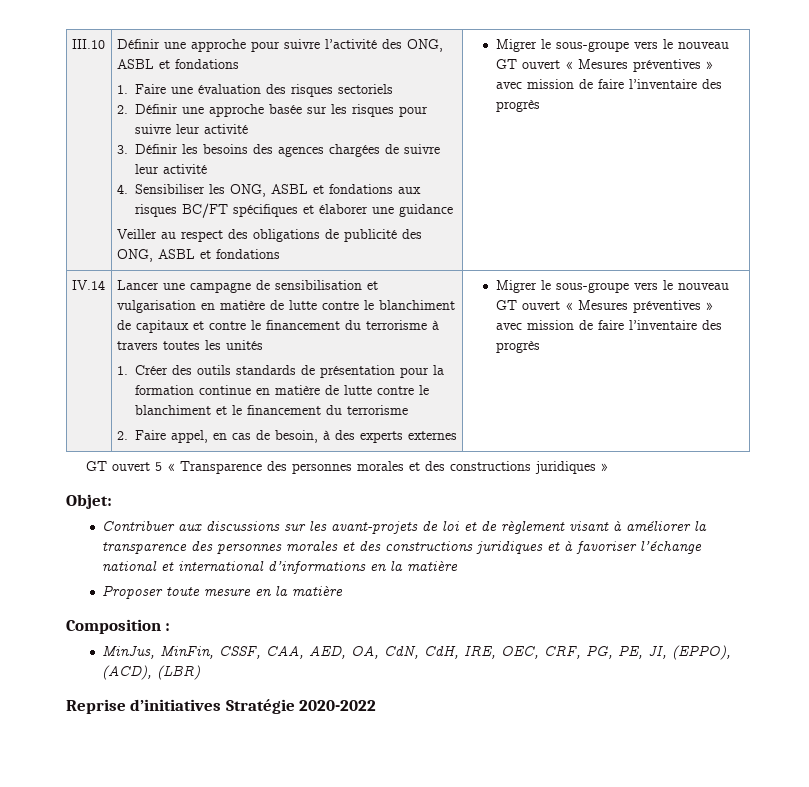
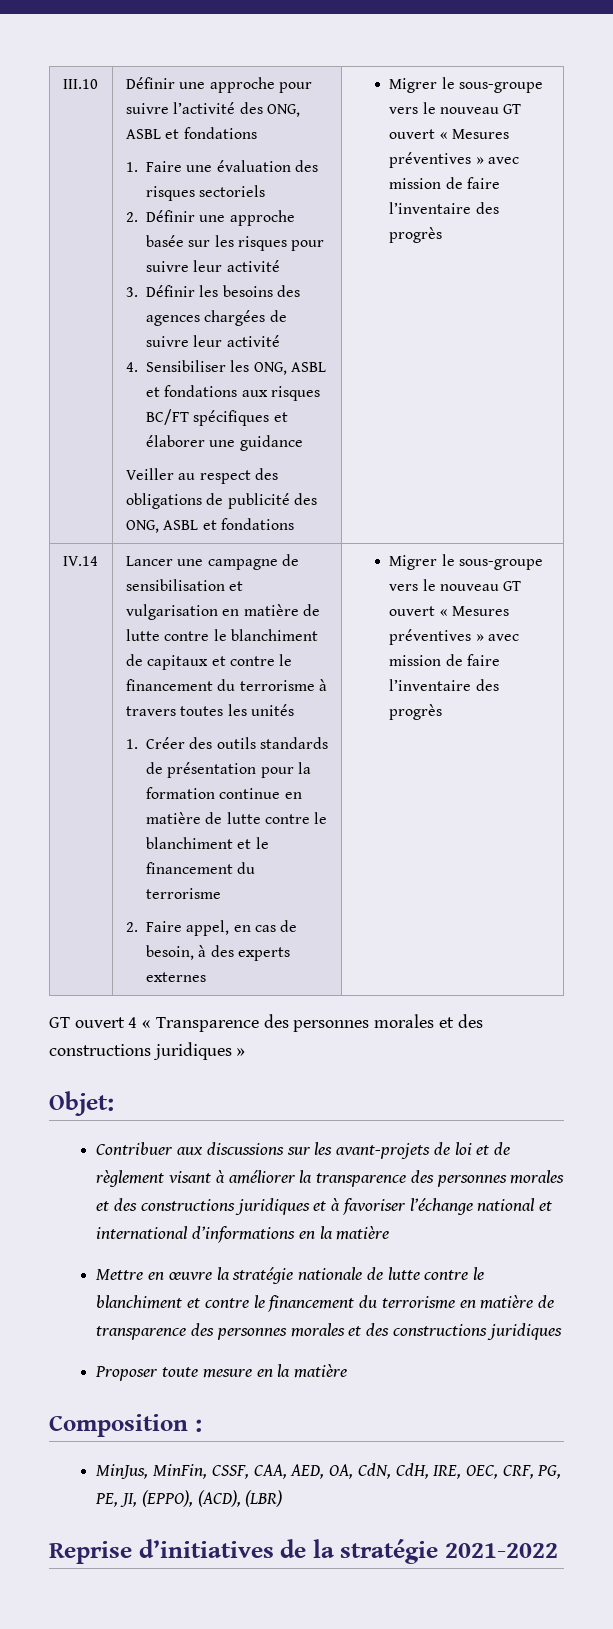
[155,462,163,471] 5 -> [128,1017,138,1028] 4
(459, 566) none -> [96,1267,485,1284] [96,1295,555,1312] [96,1323,562,1340] // Mettre en œuvre la stratégie nationale de lutte contre le blanchiment et contre le financement du terrorisme en matière de transparence des personnes morales et des constructions juridiques
[225,699,377,714] Stratégie 2020-2022 -> [280,1539,559,1564] de la stratégie 2021-2022

